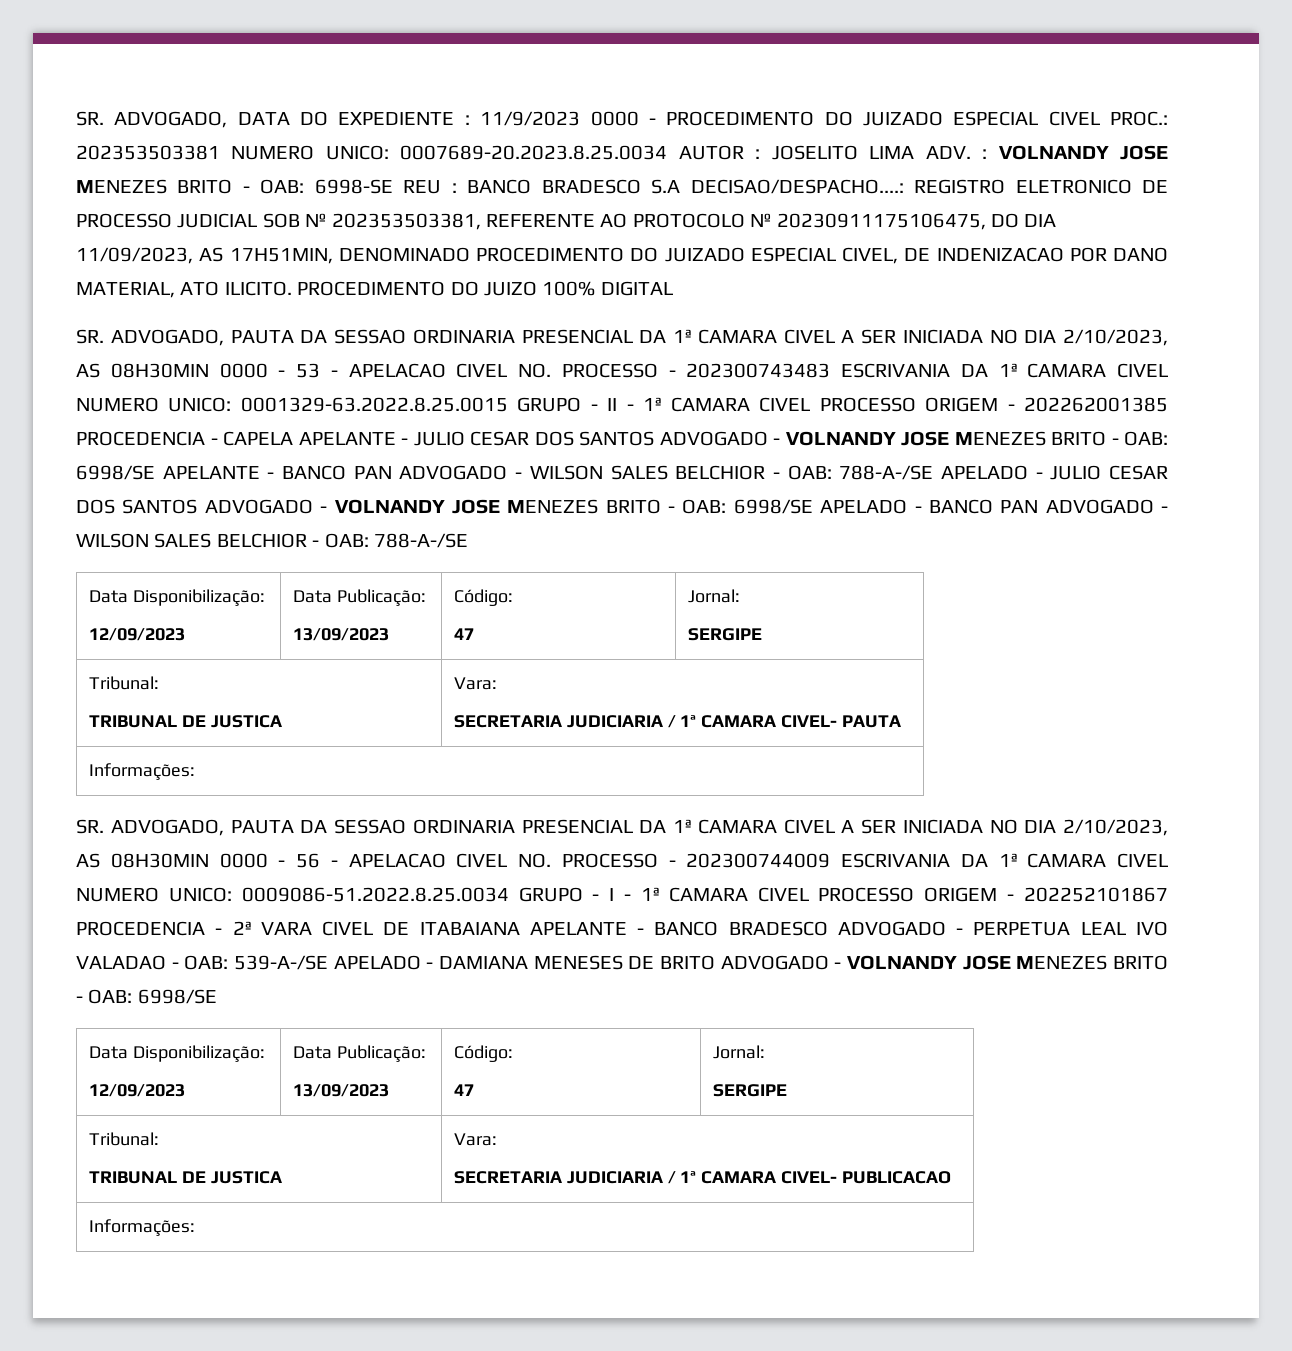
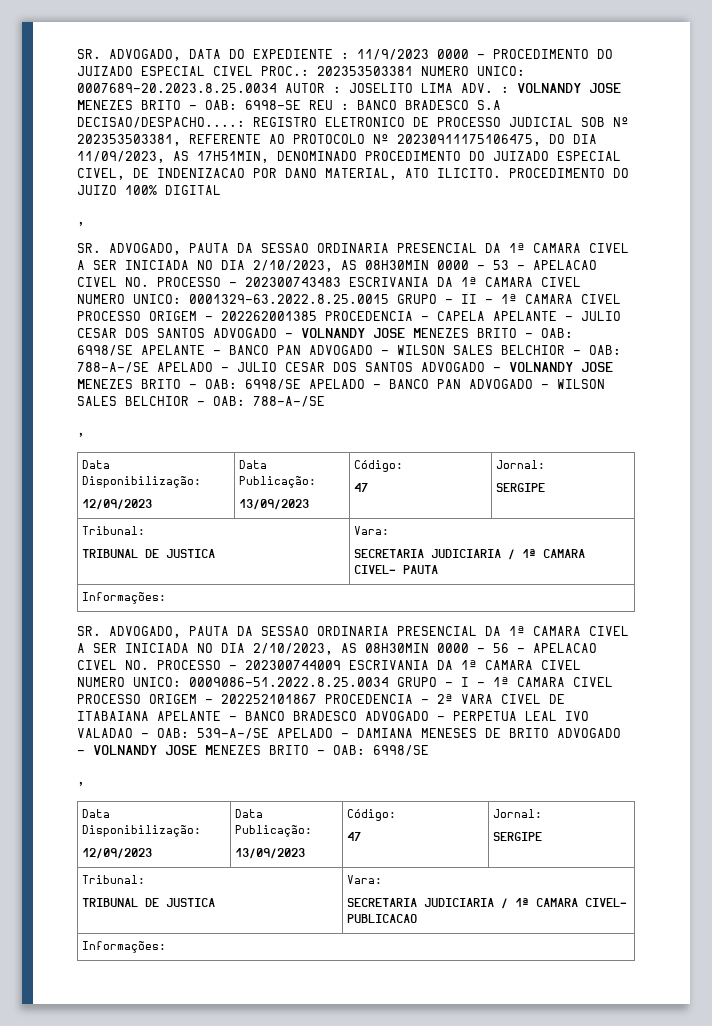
(673, 288) none -> [77,221,85,226] // ,
(468, 540) none -> [77,432,85,437] // ,
(217, 996) none -> [77,781,85,786] // ,

